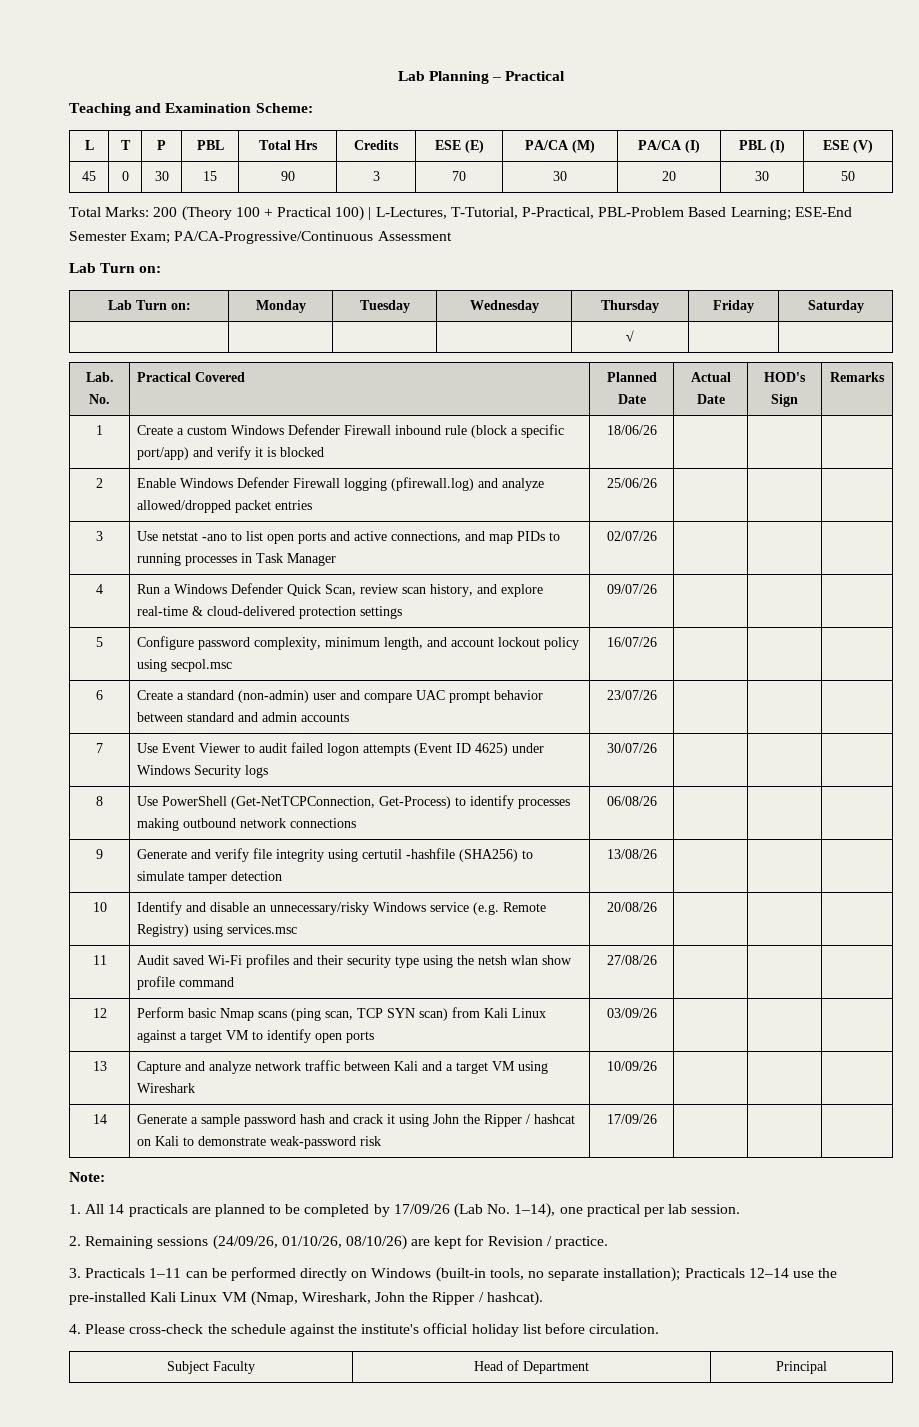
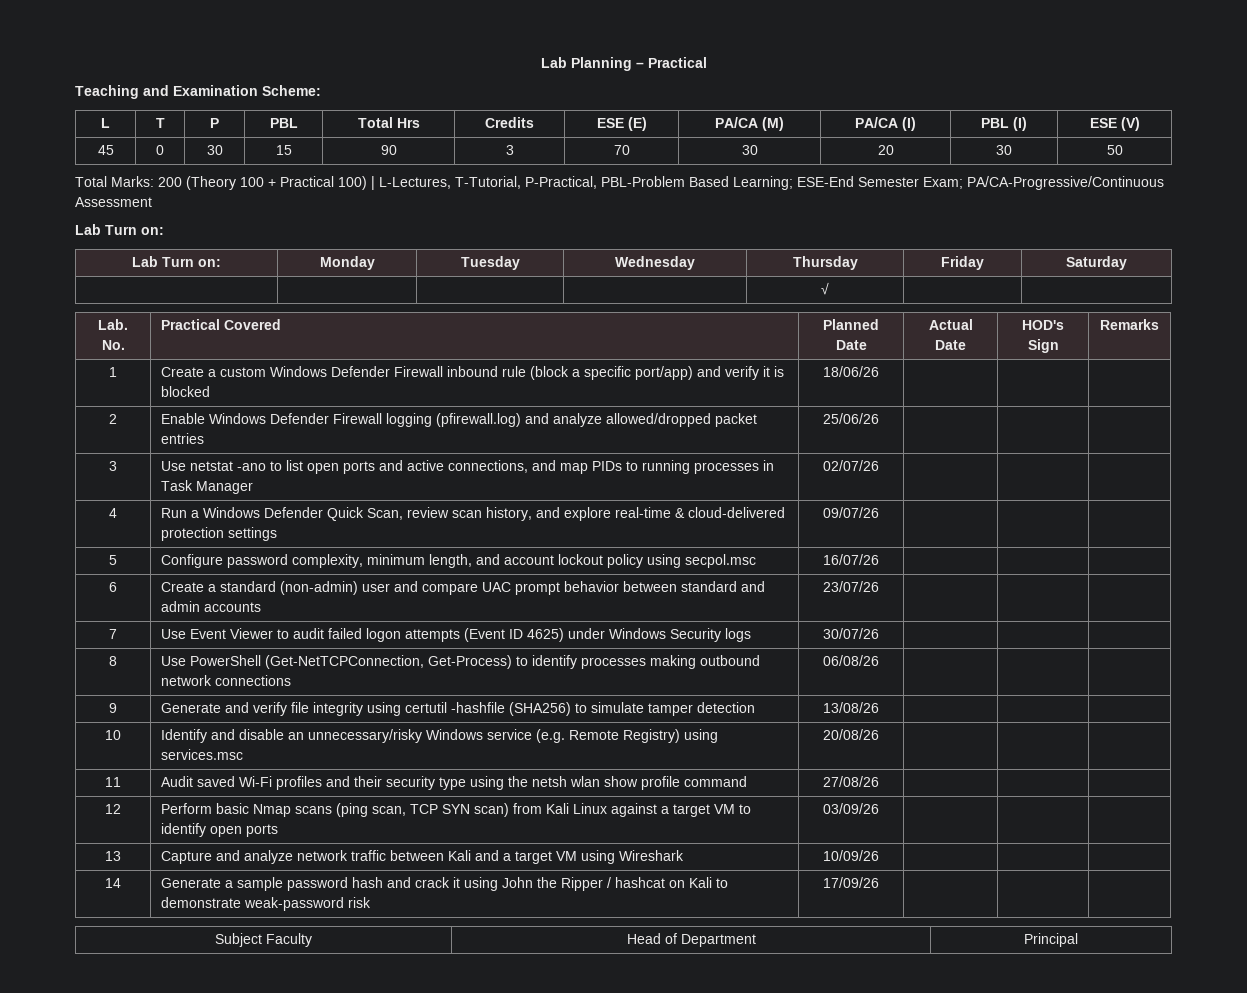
[69,1172,105,1182] [69,1203,741,1218] [69,1235,609,1250] [69,1267,838,1282] [69,1291,543,1306] [69,1323,660,1337] // Note: // 1. All 14 practicals are planned to be completed by 17/09/26 (Lab No. 1–14), one practical per lab session. // 2. Remaining sessions (24/09/26, 01/10/26, 08/10/26) are kept for Revision / practice. // 3. Practicals 1–11 can be performed directly on Windows (built-in tools, no separate installation); Practicals 12–14 use the pre-installed Kali Linux VM (Nmap, Wireshark, John the Ripper / hashcat). // 4. Please cross-check the schedule against the institute's official holiday list before circulation. -> (879, 882) none

